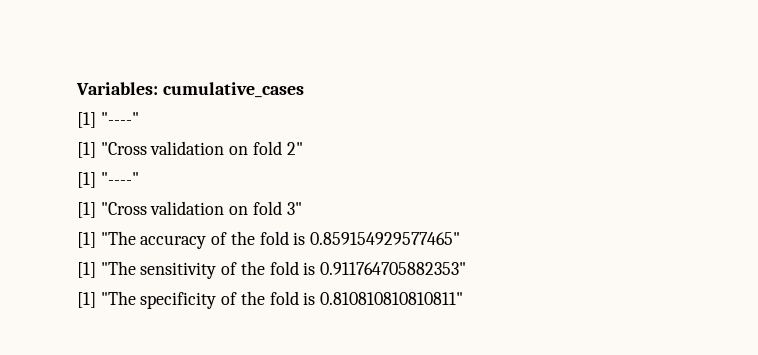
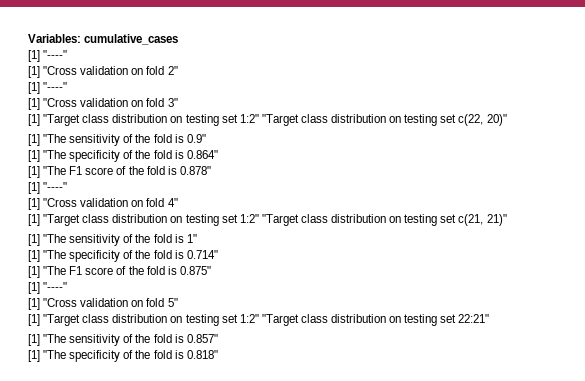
[100,231,461,249] [77,261,467,279] [77,291,464,309] "The accuracy of the fold is 0.859154929577465" // [1] "The sensitivity of the fold is 0.911764705882353" // [1] "The specificity of the fold is 0.810810810810811" -> [43,114,507,126] [28,134,206,146] [28,150,218,162] [28,166,211,178] [28,182,68,194] [28,198,178,210] [28,214,507,226] [28,234,197,246] [28,250,218,262] [28,266,211,278] [28,282,68,294] [28,298,178,310] [28,314,490,326] [28,334,218,346] [28,350,218,362] "Target class distribution on testing set 1:2" "Target class distribution on testing set c(22, 20)" // [1] "The sensitivity of the fold is 0.9" // [1] "The specificity of the fold is 0.864" // [1] "The F1 score of the fold is 0.878" // [1] "----" // [1] "Cross validation on fold 4" // [1] "Target class distribution on testing set 1:2" "Target class distribution on testing set c(21, 21)" // [1] "The sensitivity of the fold is 1" // [1] "The specificity of the fold is 0.714" // [1] "The F1 score of the fold is 0.875" // [1] "----" // [1] "Cross validation on fold 5" // [1] "Target class distribution on testing set 1:2" "Target class distribution on testing set 22:21" // [1] "The sensitivity of the fold is 0.857" // [1] "The specificity of the fold is 0.818"

